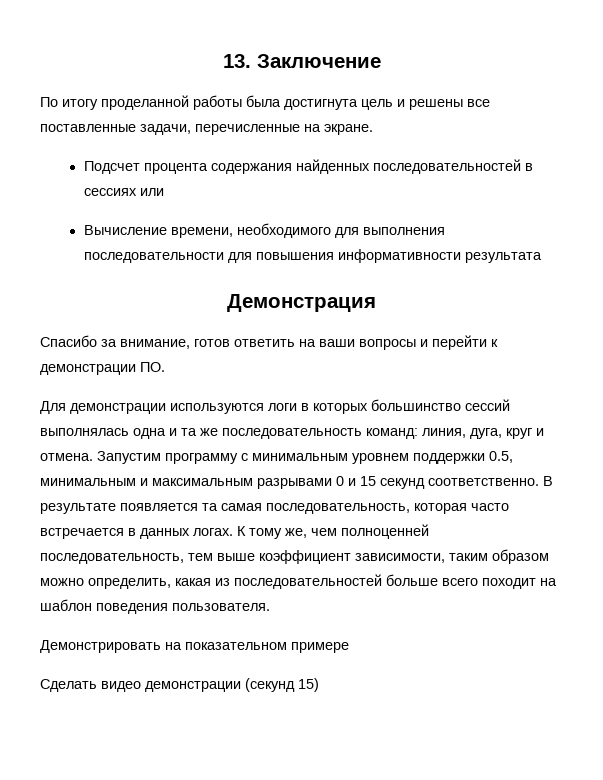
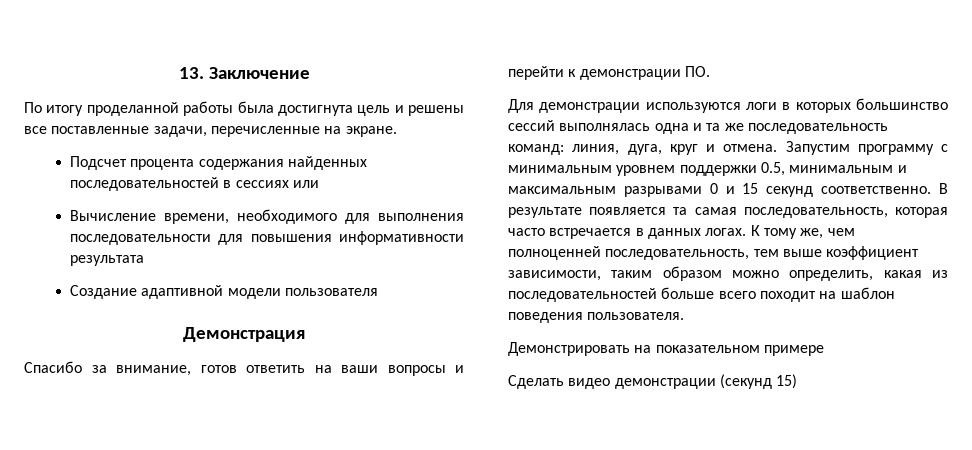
(542, 257) none -> [70,285,379,299] // Создание адаптивной модели пользователя

